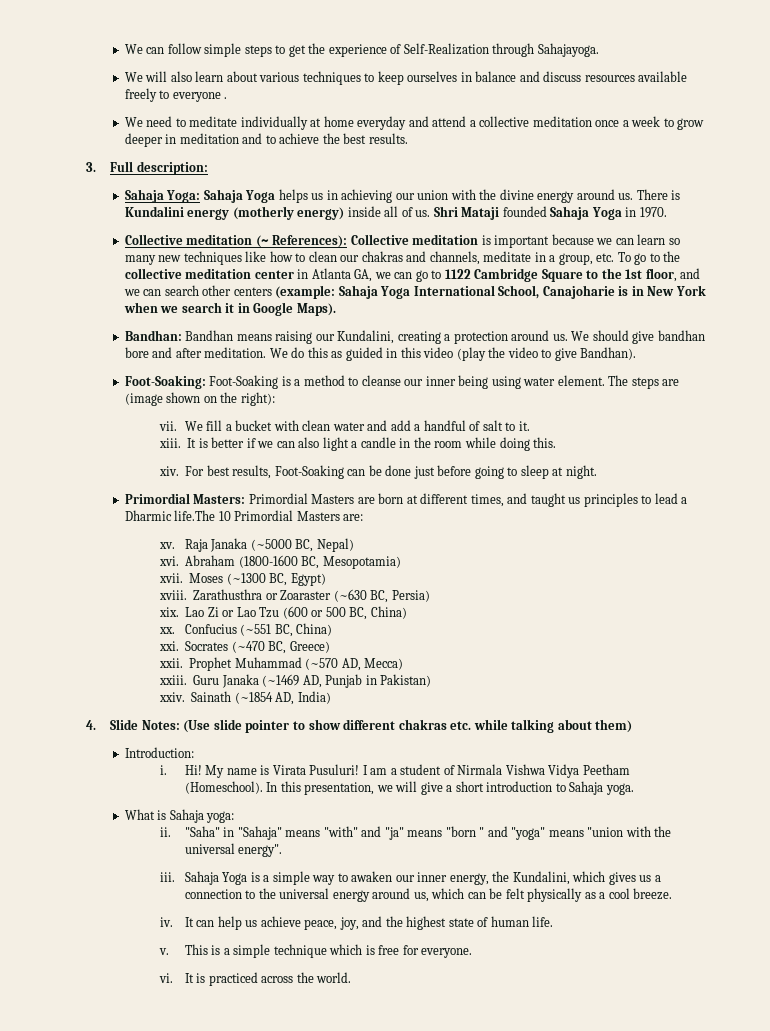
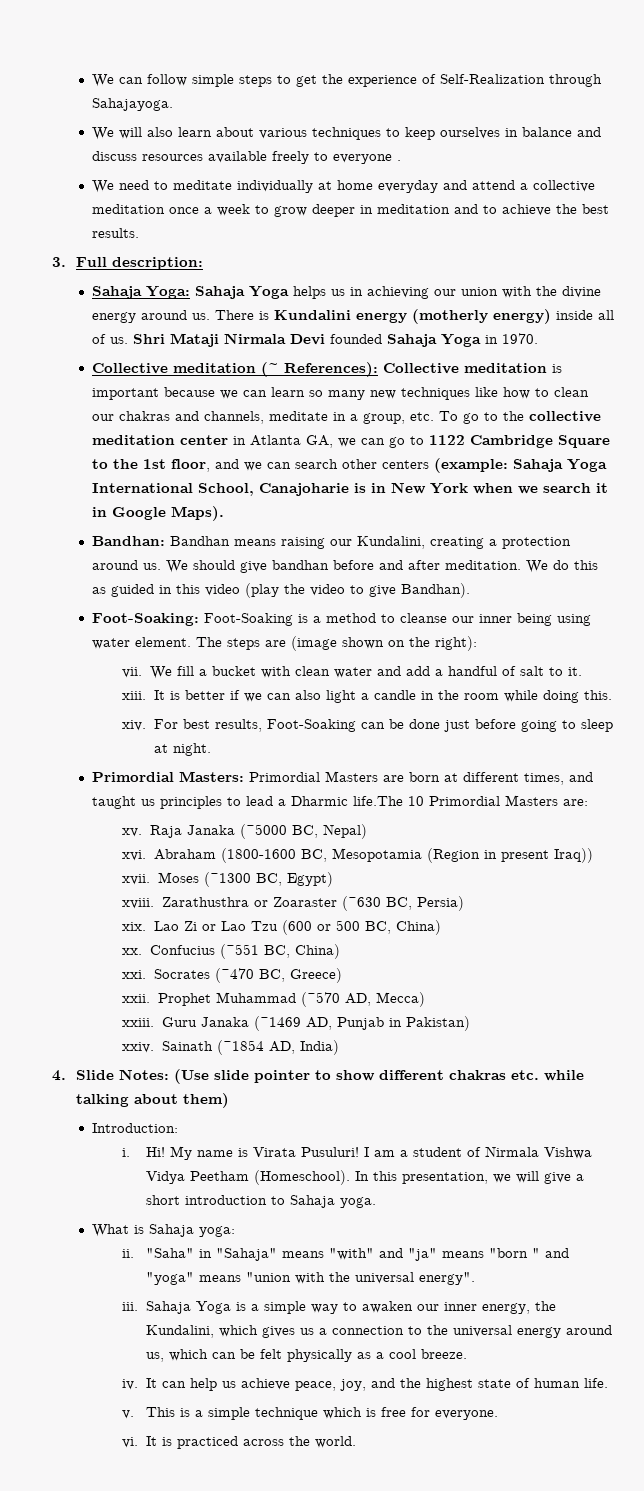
(500, 213) none -> [224,333,326,345] Nirmala Devi
[124,347,149,358] bore -> [333,560,375,570] before
[322,556,401,569] Mesopotamia) -> [331,848,593,863] Mesopotamia (Region in present Iraq))

